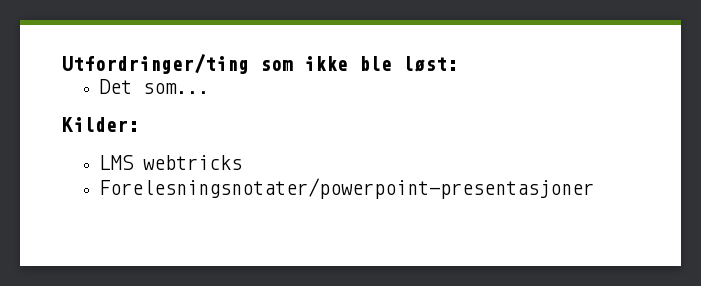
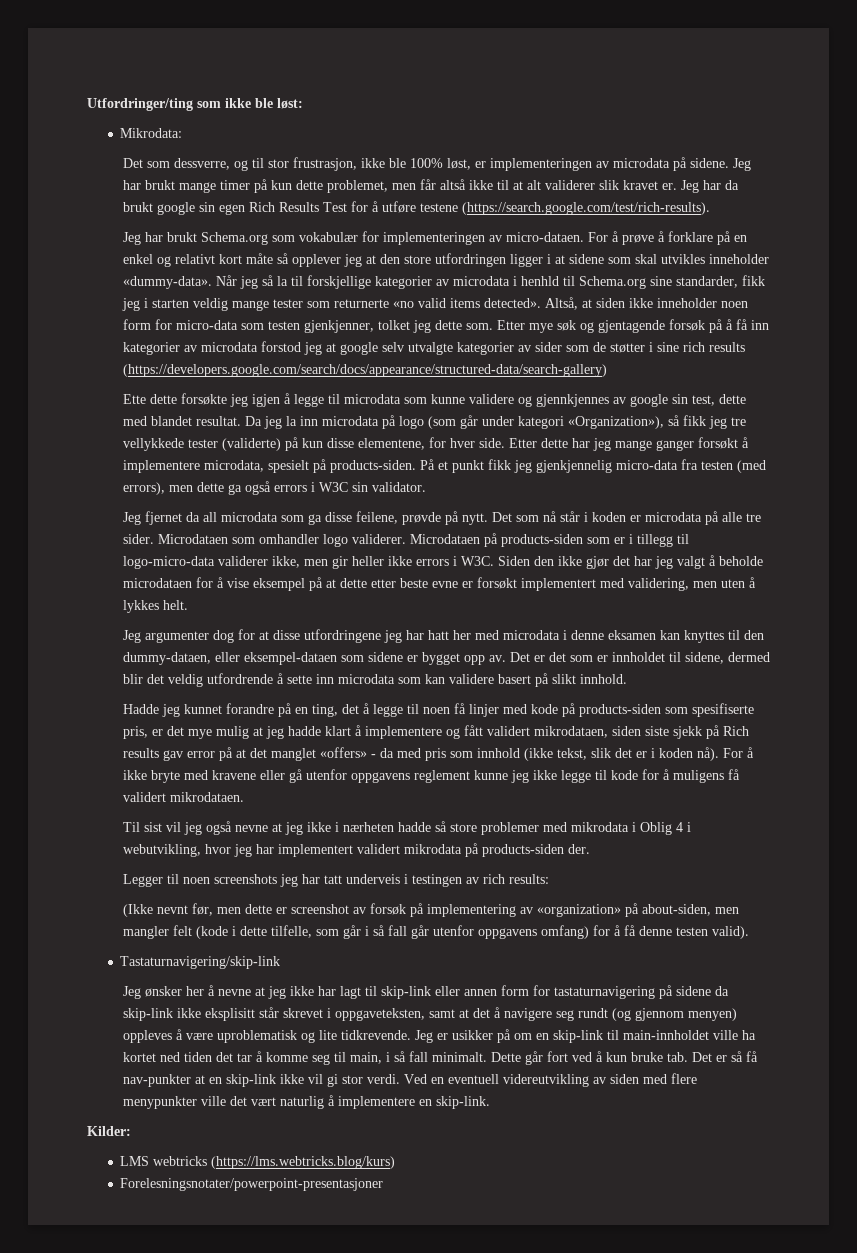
[99,79,210,94] // Det som... -> [120,128,183,138] [122,157,751,171] [122,179,739,193] [122,201,710,215] [122,231,747,245] [122,253,769,267] [122,275,765,289] [121,297,748,311] [122,319,769,333] [122,341,745,355] [122,364,607,377] [122,393,746,407] [122,415,746,429] [122,437,749,451] [122,459,766,473] [122,481,426,495] [122,511,761,525] [122,533,689,547] [122,555,763,569] [122,577,756,591] [122,600,188,613] [122,629,764,643] [122,652,770,665] [122,673,627,687] [122,703,754,717] [122,725,749,739] [122,747,754,761] [122,769,740,783] [122,792,244,802] [122,821,691,835] [122,843,590,857] [122,874,549,887] [122,903,739,917] [122,925,749,939] [120,956,281,969] [122,985,729,999] [122,1007,737,1021] [122,1029,756,1043] [122,1051,758,1065] [122,1073,697,1087] [122,1095,490,1109] // Mikrodata: // Det som dessverre, og til stor frustrasjon, ikke ble 100% løst, er implementeringen av microdata på sidene. Jeg har brukt mange timer på kun dette problemet, men får altså ikke til at alt validerer slik kravet er. Jeg har da brukt google sin egen Rich Results Test for å utføre testene (https://search.google.com/test/rich-results). // Jeg har brukt Schema.org som vokabulær for implementeringen av micro-dataen. For å prøve å forklare på en enkel og relativt kort måte så opplever jeg at den store utfordringen ligger i at sidene som skal utvikles inneholder «dummy-data». Når jeg så la til forskjellige kategorier av microdata i henhld til Schema.org sine standarder, fikk jeg i starten veldig mange tester som returnerte «no valid items detected». Altså, at siden ikke inneholder noen form for micro-data som testen gjenkjenner, tolket jeg dette som. Etter mye søk og gjentagende forsøk på å få inn kategorier av microdata forstod jeg at google selv utvalgte kategorier av sider som de støtter i sine rich results (https://developers.google.com/search/docs/appearance/structured-data/search-gallery) // Ette dette forsøkte jeg igjen å legge til microdata som kunne validere og gjennkjennes av google sin test, dette med blandet resultat. Da jeg la inn microdata på logo (som går under kategori «Organization»), så fikk jeg tre vellykkede tester (validerte) på kun disse elementene, for hver side. Etter dette har jeg mange ganger forsøkt å implementere microdata, spesielt på products-siden. På et punkt fikk jeg gjenkjennelig micro-data fra testen (med errors), men dette ga også errors i W3C sin validator. // Jeg fjernet da all microdata som ga disse feilene, prøvde på nytt. Det som nå står i koden er microdata på alle tre sider. Microdataen som omhandler logo validerer. Microdataen på products-siden som er i tillegg til logo-micro-data validerer ikke, men gir heller ikke errors i W3C. Siden den ikke gjør det har jeg valgt å beholde microdataen for å vise eksempel på at dette etter beste evne er forsøkt implementert med validering, men uten å lykkes helt. // Jeg argumenter dog for at disse utfordringene jeg har hatt her med microdata i denne eksamen kan knyttes til den dummy-dataen, eller eksempel-dataen som sidene er bygget opp av. Det er det som er innholdet til sidene, dermed blir det veldig utfordrende å sette inn microdata som kan validere basert på slikt innhold. // Hadde jeg kunnet forandre på en ting, det å legge til noen få linjer med kode på products-siden som spesifiserte pris, er det mye mulig at jeg hadde klart å implementere og fått validert mikrodataen, siden siste sjekk på Rich results gav error på at det manglet «offers» - da med pris som innhold (ikke tekst, slik det er i koden nå). For å ikke bryte med kravene eller gå utenfor oppgavens reglement kunne jeg ikke legge til kode for å muligens få validert mikrodataen. // Til sist vil jeg også nevne at jeg ikke i nærheten hadde så store problemer med mikrodata i Oblig 4 i webutvikling, hvor jeg har implementert validert mikrodata på products-siden der. // Legger til noen screenshots jeg har tatt underveis i testingen av rich results: // (Ikke nevnt før, men dette er screenshot av forsøk på implementering av «organization» på about-siden, men mangler felt (kode i dette tilfelle, som går i så fall går utenfor oppgavens omfang) for å få denne testen valid). // Tastaturnavigering/skip-link // Jeg ønsker her å nevne at jeg ikke har lagt til skip-link eller annen form for tastaturnavigering på sidene da skip-link ikke eksplisitt står skrevet i oppgaveteksten, samt at det å navigere seg rundt (og gjennom menyen) oppleves å være uproblematisk og lite tidkrevende. Jeg er usikker på om en skip-link til main-innholdet ville ha kortet ned tiden det tar å komme seg til main, i så fall minimalt. Dette går fort ved å kun bruke tab. Det er så få nav-punkter at en skip-link ikke vil gi stor verdi. Ved en eventuell videreutvikling av siden med flere menypunkter ville det vært naturlig å implementere en skip-link.
(243, 162) none -> [211,1156,396,1169] (https://lms.webtricks.blog/kurs)

